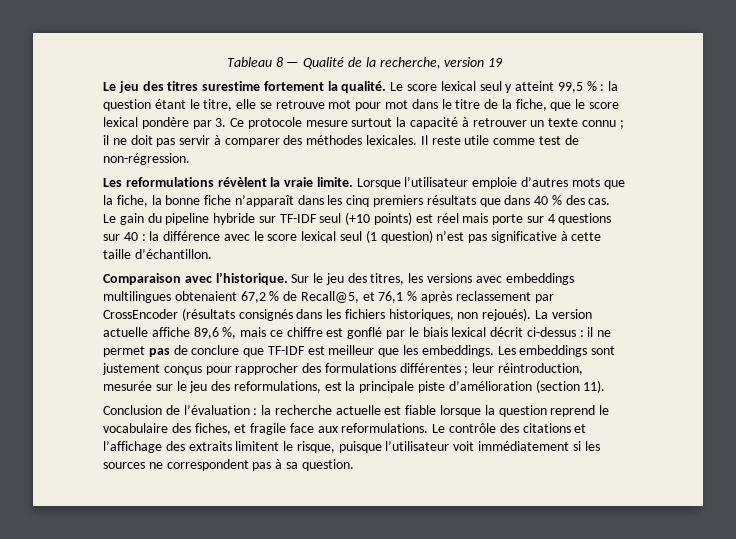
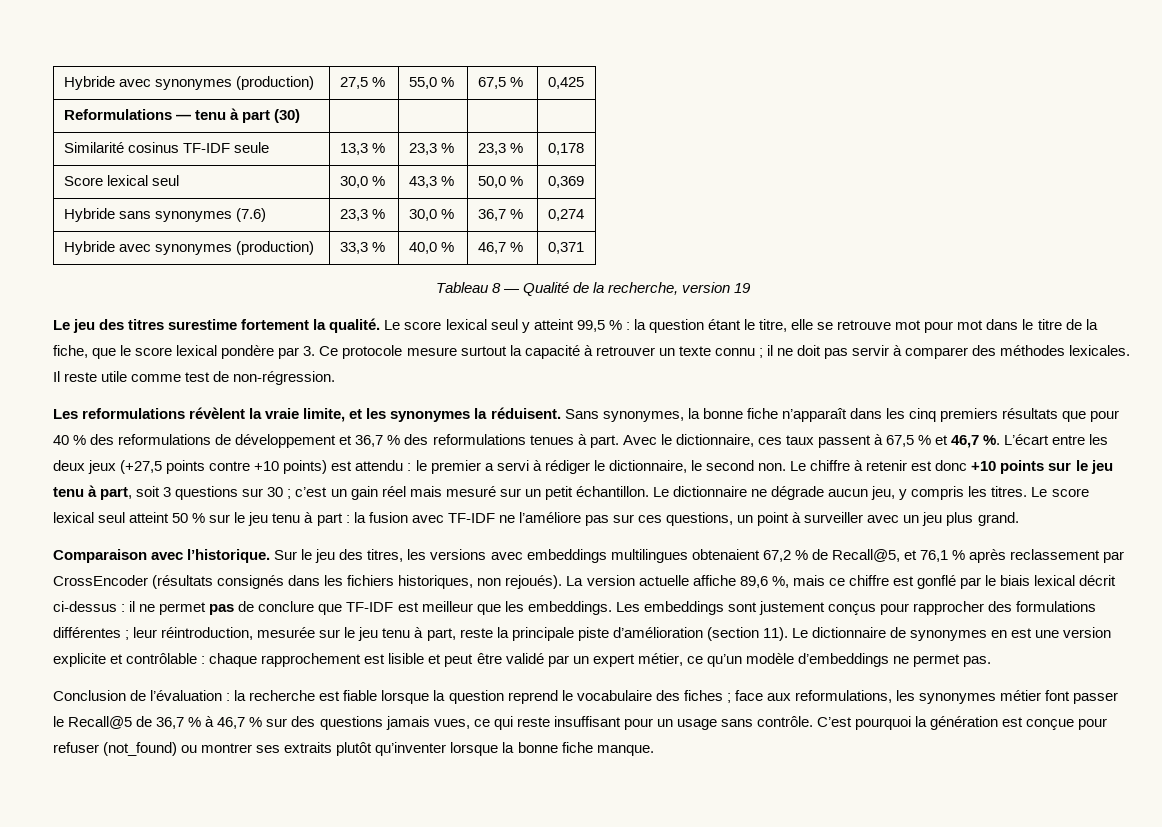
(226, 62) none -> [63,76,315,90] [339,77,385,89] [408,77,454,89] [477,77,523,89] [547,77,584,89] [63,108,301,123] [63,142,270,153] [339,143,385,155] [408,143,454,155] [477,143,523,155] [547,143,584,155] [63,175,180,186] [339,176,385,188] [408,176,454,188] [477,176,523,188] [547,176,584,188] [63,208,267,222] [339,209,385,221] [408,209,454,221] [477,209,523,221] [547,209,584,221] [63,241,315,255] [339,242,385,254] [408,242,454,254] [477,242,523,254] [547,242,584,254] Hybride avec synonymes (production) | 27,5 % | 55,0 % | 67,5 % | 0,425 // Reformulations — tenu à part (30) | | | | // Similarité cosinus TF-IDF seule | 13,3 % | 23,3 % | 23,3 % | 0,178 // Score lexical seul | 30,0 % | 43,3 % | 50,0 % | 0,369 // Hybride sans synonymes (7.6) | 23,3 % | 30,0 % | 36,7 % | 0,274 // Hybride avec synonymes (production) | 33,3 % | 40,0 % | 46,7 % | 0,371 //
[316,177,625,189] [103,195,148,207] limite. Lorsque l’utilisateur emploie d’autres mots que la fiche, -> [303,407,684,422] limite, et les synonymes la réduisent. Sans synonymes,
[504,195,531,205] dans -> [1090,410,1120,422] pour
[588,198,611,205] [103,212,612,225] [103,230,602,243] [103,249,212,259] cas. Le gain du pipeline hybride sur TF-IDF seul (+10 points) est réel mais porte sur 4 questions sur 40 : la différence avec le score lexical seul (1 question) n’est pas significative à cette taille d’échantillon. -> [118,434,1109,448] [53,460,1113,474] [53,485,1089,500] [53,512,1019,526] reformulations de développement et 36,7 % des reformulations tenues à part. Avec le dictionnaire, ces taux passent à 67,5 % et 46,7 %. L’écart entre les deux jeux (+27,5 points contre +10 points) est attendu : le premier a servi à rédiger le dictionnaire, le second non. Le chiffre à retenir est donc +10 points sur le jeu tenu à part, soit 3 questions sur 30 ; c’est un gain réel mais mesuré sur un petit échantillon. Le dictionnaire ne dégrade aucun jeu, y compris les titres. Le score lexical seul atteint 50 % sur le jeu tenu à part : la fusion avec TF-IDF ne l’améliore pas sur ces questions, un point à surveiller avec un jeu plus grand.
[211,381,342,393] des reformulations, est -> [382,627,493,641] tenu à part, reste
(606, 386) none -> [791,627,1112,641] [53,653,992,667] Le dictionnaire de synonymes en est une version explicite et contrôlable : chaque rapprochement est lisible et peut être validé par un expert métier, ce qu’un modèle d’embeddings ne permet pas.
[335,405,381,415] actuelle -> (316, 695) none
[194,423,587,435] [103,441,600,453] [103,459,354,471] fiches, et fragile face aux reformulations. Le contrôle des citations et l’affichage des extraits limitent le risque, puisque l’utilisateur voit immédiatement si les sources ne correspondent pas à sa question. -> [683,690,1119,704] [53,716,1108,730] [53,742,654,756] fiches ; face aux reformulations, les synonymes métier font passer le Recall@5 de 36,7 % à 46,7 % sur des questions jamais vues, ce qui reste insuffisant pour un usage sans contrôle. C’est pourquoi la génération est conçue pour refuser (not_found) ou montrer ses extraits plutôt qu’inventer lorsque la bonne fiche manque.

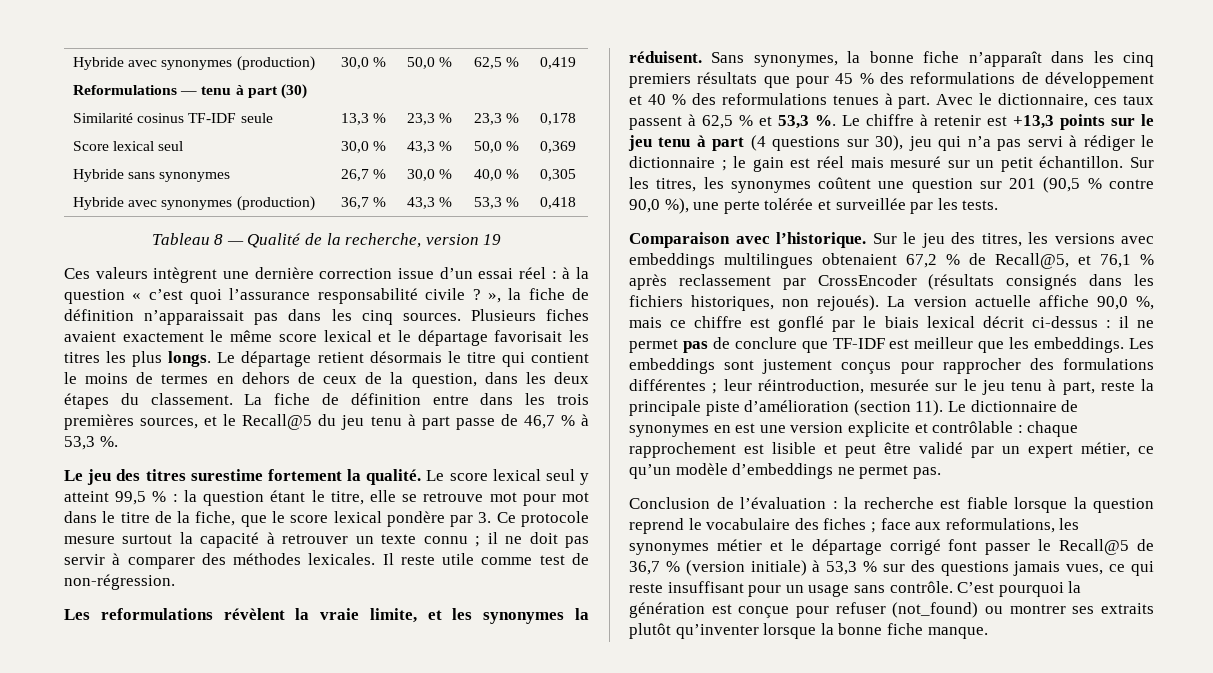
[63,76,315,90] [339,77,385,89] [408,77,454,89] [477,77,523,89] [547,77,584,89] Hybride avec synonymes (production) | 27,5 % | 55,0 % | 67,5 % | 0,425 -> [73,56,315,71] [341,57,387,69] [407,57,453,69] [474,57,520,69] [540,57,577,69] Hybride avec synonymes (production) | 30,0 % | 50,0 % | 62,5 % | 0,419
[236,208,267,222] [339,209,368,221] (7.6) | 23,3 -> [341,169,370,181] | 26,7
[477,209,523,221] [547,209,584,221] [63,241,315,255] [339,242,385,254] [408,242,454,254] [477,242,523,254] [547,242,584,254] 36,7 % | 0,274 // Hybride avec synonymes (production) | 33,3 % | 40,0 % | 46,7 % | 0,371 -> [474,169,520,181] [540,169,577,181] [73,196,315,211] [341,197,387,209] [407,197,453,209] [474,197,520,209] [540,197,577,209] 40,0 % | 0,305 // Hybride avec synonymes (production) | 36,7 % | 43,3 % | 53,3 % | 0,418
(752, 288) none -> [64,267,589,283] [64,288,589,304] [64,309,589,325] [64,330,589,346] [64,351,589,367] [64,372,589,388] [64,393,589,409] [64,414,589,430] [64,436,118,450] // Ces valeurs intègrent une dernière correction issue d’un essai réel : à la question « c’est quoi l’assurance responsabilité civile ? », la fiche de définition n’apparaissait pas dans les cinq sources. Plusieurs fiches avaient exactement le même score lexical et le départage favorisait les titres les plus longs. Le départage retient désormais le titre qui contient le moins de termes en dehors de ceux de la question, dans les deux étapes du classement. La fiche de définition entre dans les trois premières sources, et le Recall@5 du jeu tenu à part passe de 46,7 % à 53,3 %.
[53,435,69,445] 40 -> [835,73,854,84] 45
[355,435,384,447] 36,7 -> [647,94,666,105] 40
[886,435,915,447] 67,5 -> [702,115,733,129] 62,5
[951,434,1109,448] [53,460,786,474] 46,7 %. L’écart entre les deux jeux (+27,5 points contre +10 points) est attendu : le premier a servi à rédiger le dictionnaire, le second non. -> [778,115,836,129] 53,3 %.
[935,460,997,471] donc +10 -> [1013,115,1054,129] +13,3
[100,486,378,500] part, soit 3 questions sur 30 ; c’est un gain -> [712,135,1154,151] [629,156,811,172] part (4 questions sur 30), jeu qui n’a pas servi à rédiger le dictionnaire ; le gain est
[652,486,1089,500] [53,512,1019,526] Le dictionnaire ne dégrade aucun jeu, y compris les titres. Le score lexical seul atteint 50 % sur le jeu tenu à part : la fusion avec TF-IDF ne l’améliore pas sur ces questions, un point à surveiller avec un jeu plus grand. -> [1130,157,1154,168] [629,177,1154,193] [629,198,999,214] Sur les titres, les synonymes coûtent une question sur 201 (90,5 % contre 90,0 %), une perte tolérée et surveillée par les tests.
[739,576,768,588] 89,6 -> [1096,296,1128,310] 90,0
(1042, 695) none -> [769,539,941,555] et le départage corrigé
[205,716,246,729] à 46,7 -> [685,560,858,576] (version initiale) à 53,3

